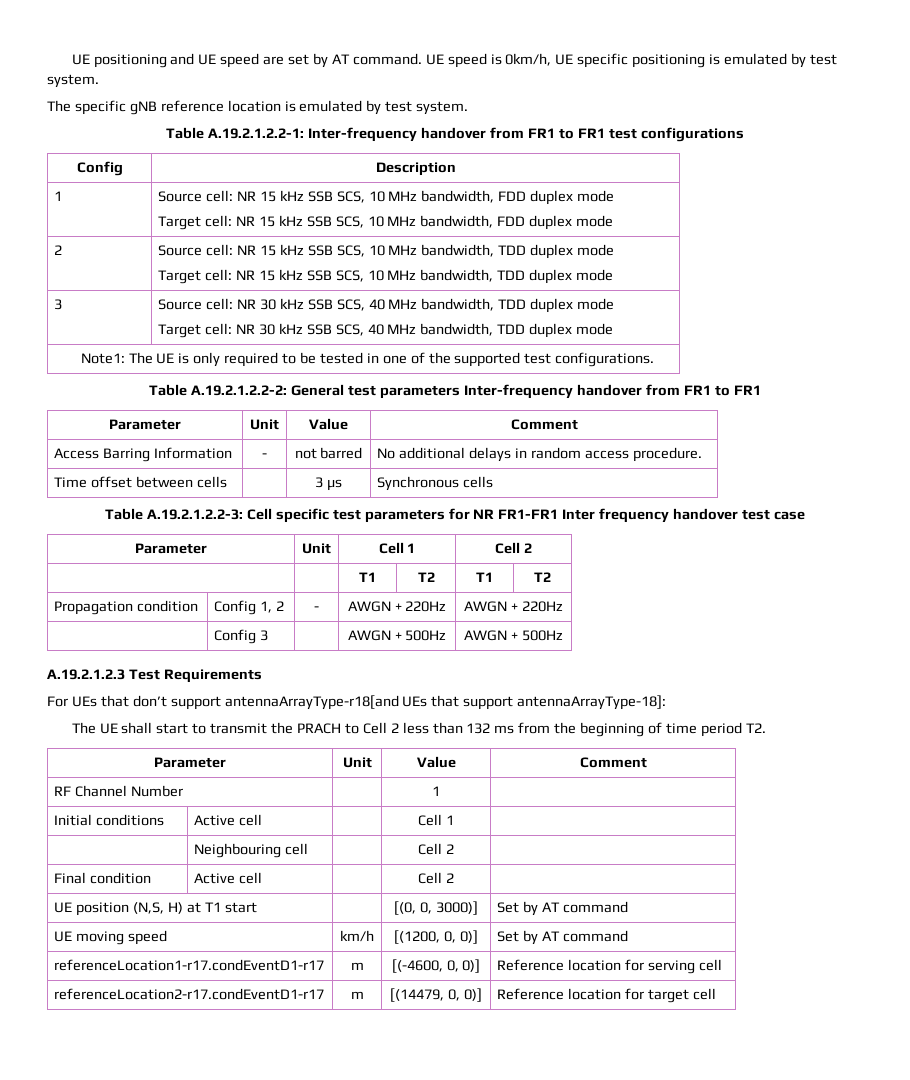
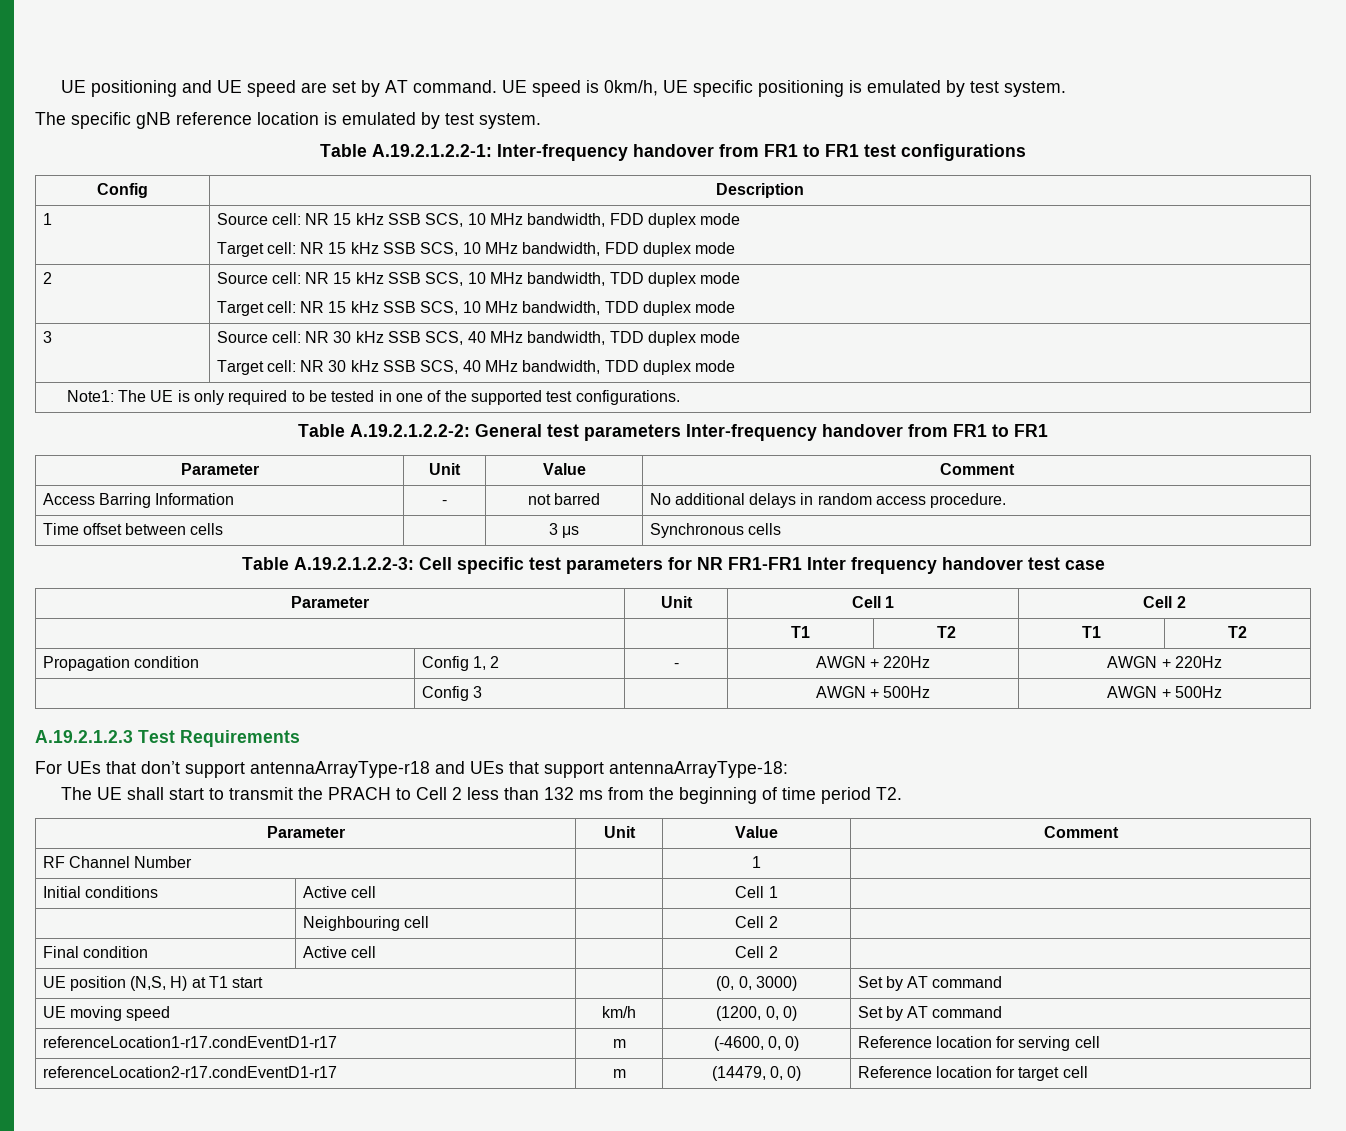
[224,695,399,710] antennaArrayType-r18[and -> [250,761,465,778] antennaArrayType-r18 and
[517,695,667,710] antennaArrayType-18]: -> [609,761,788,778] antennaArrayType-18:
[394,901,478,915] [(0, 0, 3000)] -> [716,976,797,991] (0, 0, 3000)
[394,930,478,944] [(1200, 0, 0)] -> [716,1006,797,1021] (1200, 0, 0)
[391,959,481,973] [(-4600, 0, 0)] -> [713,1036,800,1051] (-4600, 0, 0)
[390,988,482,1002] [(14479, 0, 0)] -> [711,1066,802,1081] (14479, 0, 0)

